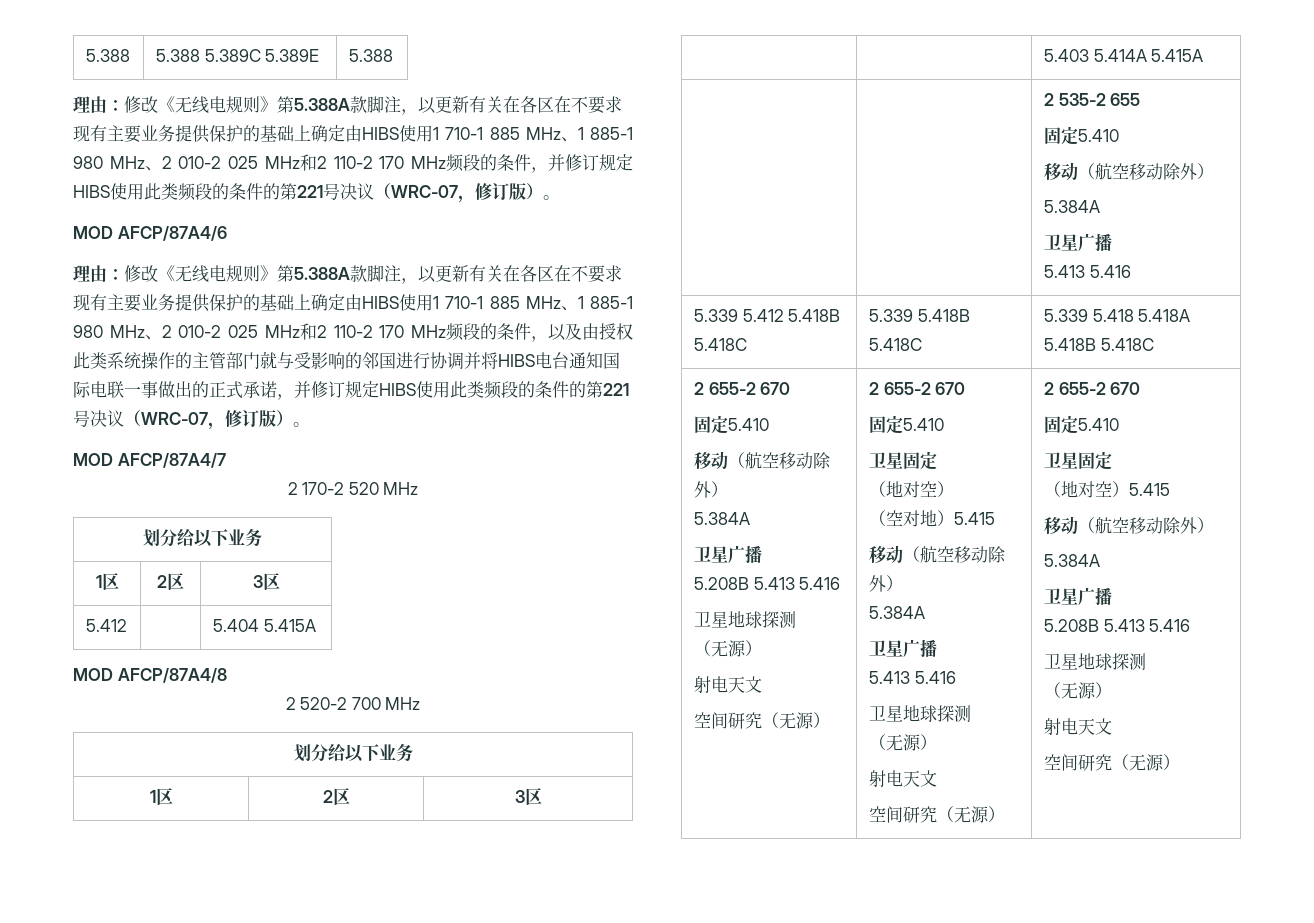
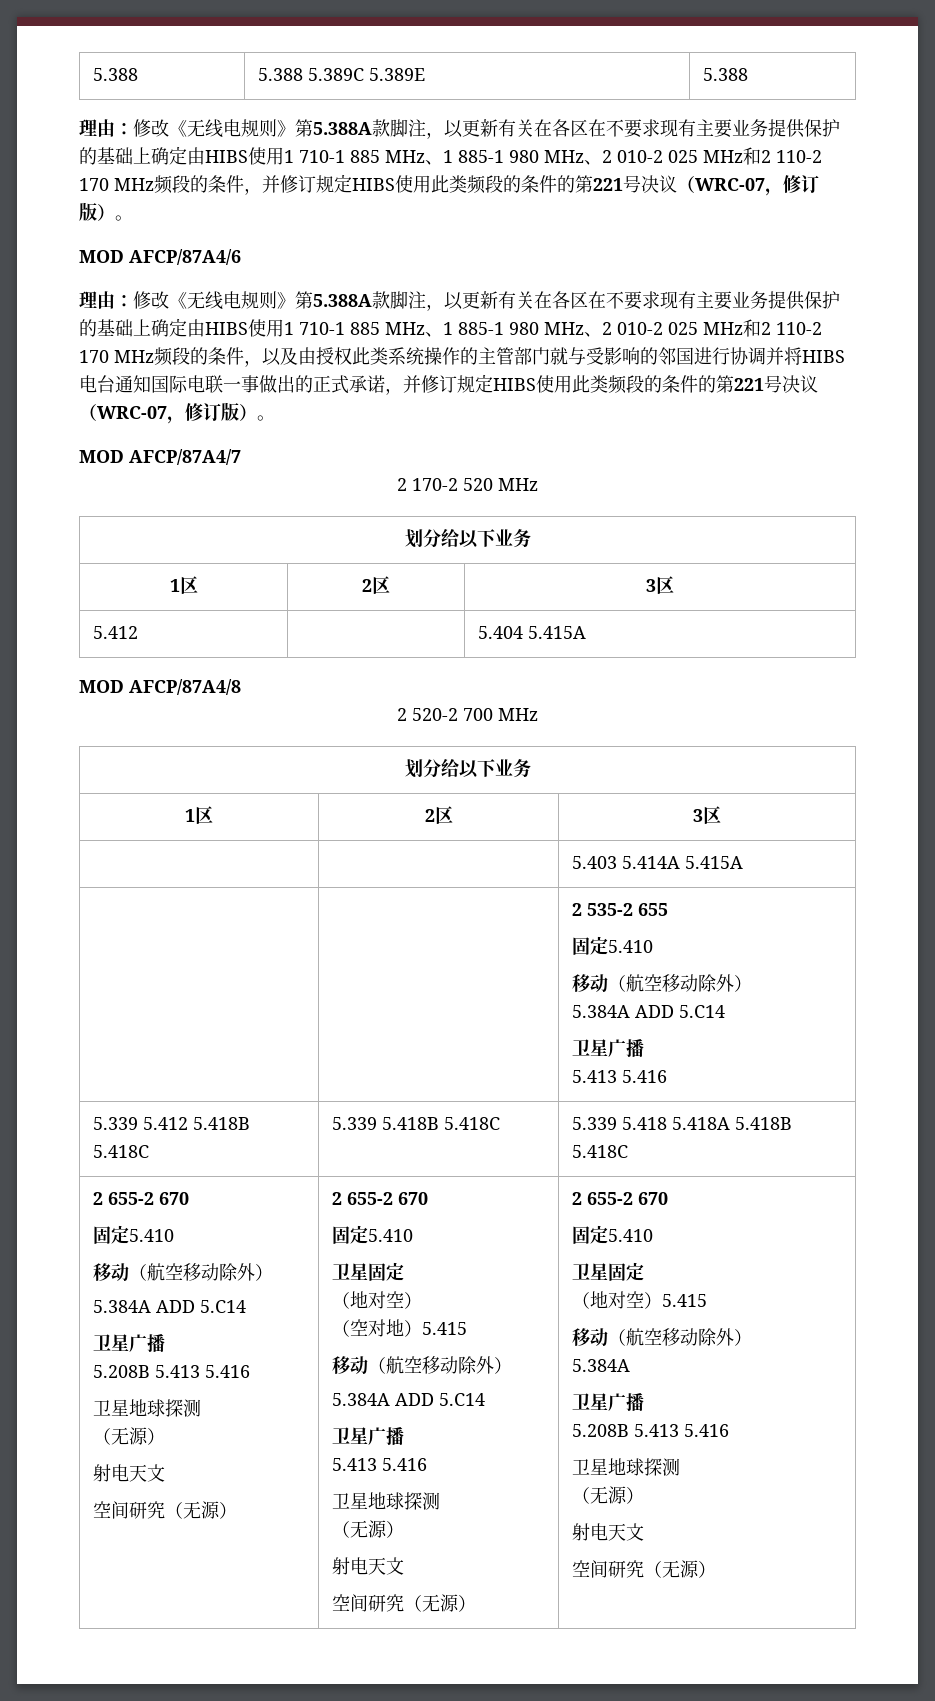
(1100, 206) none -> [634,1005,725,1018] ADD 5.C14
(750, 518) none -> [155,1300,246,1313] ADD 5.C14
(925, 612) none -> [394,1393,485,1406] ADD 5.C14

